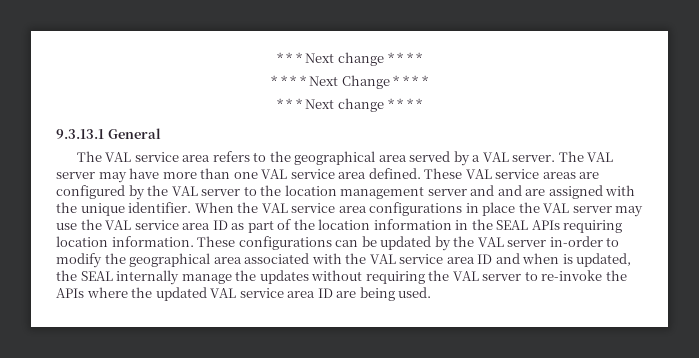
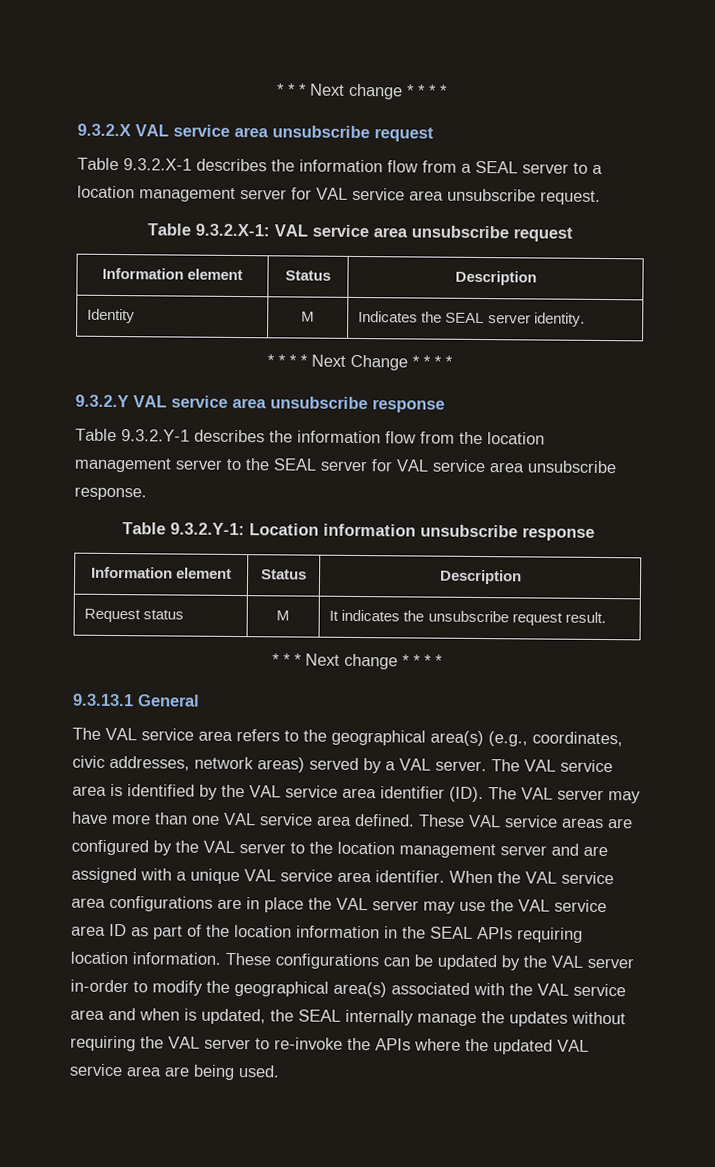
[276,52,423,66] * * * Next change * * * * -> [277,83,448,100] [77,123,434,142] [77,157,603,174] [77,185,601,205] [147,223,573,242] [101,267,244,281] [285,270,331,281] [454,270,537,286] [87,308,136,324] [301,311,315,322] [358,310,585,327] * * * Next change * * * * // 9.3.2.X VAL service area unsubscribe request // Table 9.3.2.X-1 describes the information flow from a SEAL server to a location management server for VAL service area unsubscribe request. // Table 9.3.2.X-1: VAL service area unsubscribe request // Information element | Status | Description // Identity | M | Indicates the SEAL server identity.
(428, 80) none -> [75,394,445,413] [75,428,545,445] [74,457,617,474] [74,486,147,501] [121,522,595,541] [90,566,233,579] [261,569,307,580] [439,569,522,585] [84,608,185,623] [276,610,290,621] [329,609,606,626] // 9.3.2.Y VAL service area unsubscribe response // Table 9.3.2.Y-1 describes the information flow from the location management server to the SEAL server for VAL service area unsubscribe response. // Table 9.3.2.Y-1: Location information unsubscribe response // Information element | Status | Description // Request status | M | It indicates the unsubscribe request result.
[378,155,407,162] area -> [430,730,623,747] [72,755,305,773] area(s) (e.g., coordinates, civic addresses, network areas)
(614, 157) none -> [560,759,613,773] [72,783,553,803] service area is identified by the VAL service area identifier (ID). The VAL
[497,185,522,196] and -> (579, 849) none
[56,202,125,216] the unique -> [176,868,372,885] a unique VAL service area
(463, 209) none -> [217,898,242,910] are
[213,257,242,264] area -> [333,981,387,998] area(s)
[477,254,493,264] ID -> (105, 1014) none
[317,288,333,298] ID -> (162, 1071) none

